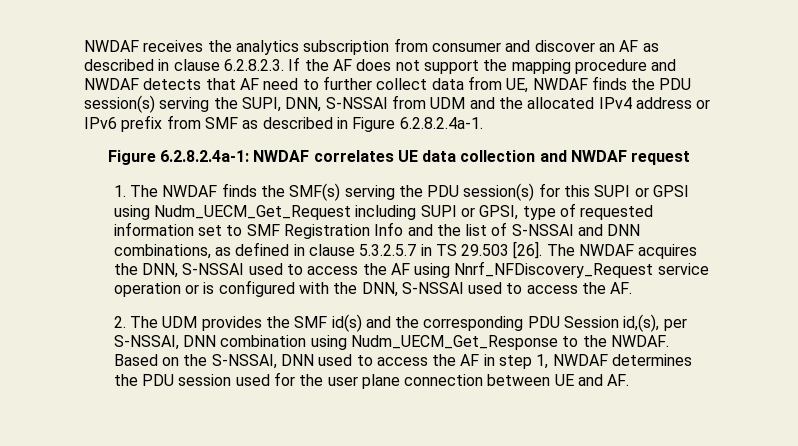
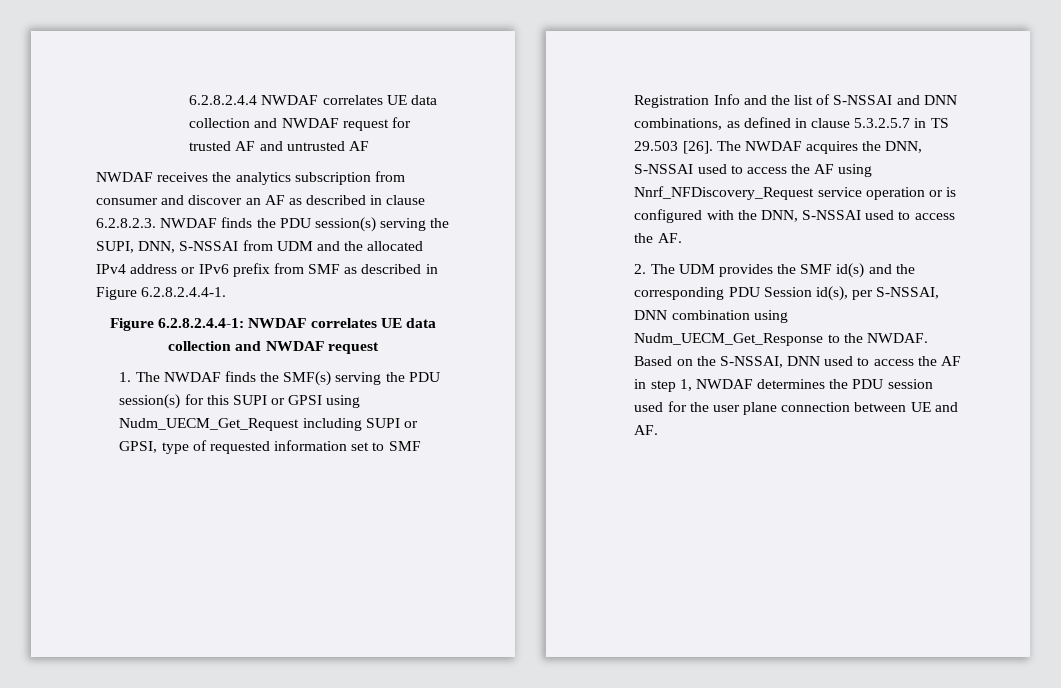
(84, 46) none -> [189,95,438,105] [189,117,412,131] [189,141,370,151] 6.2.8.2.4.4 NWDAF correlates UE data collection and NWDAF request for trusted AF and untrusted AF //
[288,57,677,74] [84,76,529,93] If the AF does not support the mapping procedure and NWDAF detects that AF need to further collect data from UE, -> (156, 223) none
[399,117,483,129] [107,150,249,165] 6.2.8.2.4a-1. // Figure 6.2.8.2.4a-1: -> [141,287,227,297] [110,318,245,331] 6.2.8.2.4.4-1. // Figure 6.2.8.2.4.4-1:
[623,314,660,332] id,(s), -> [815,286,848,301] id(s),

